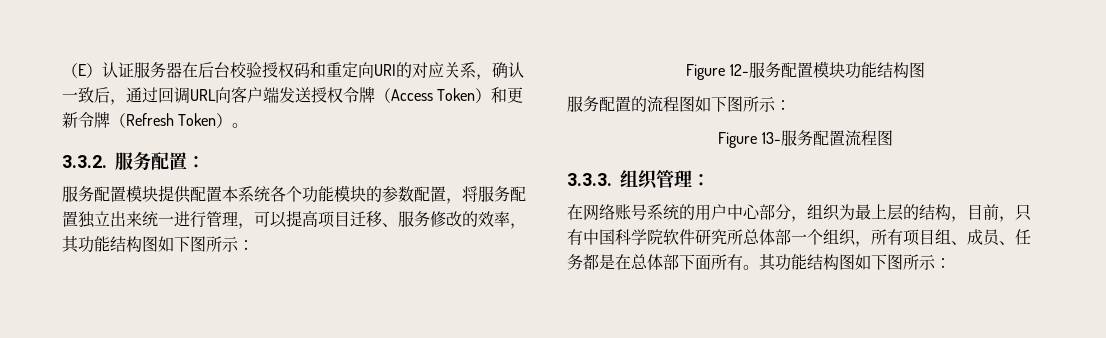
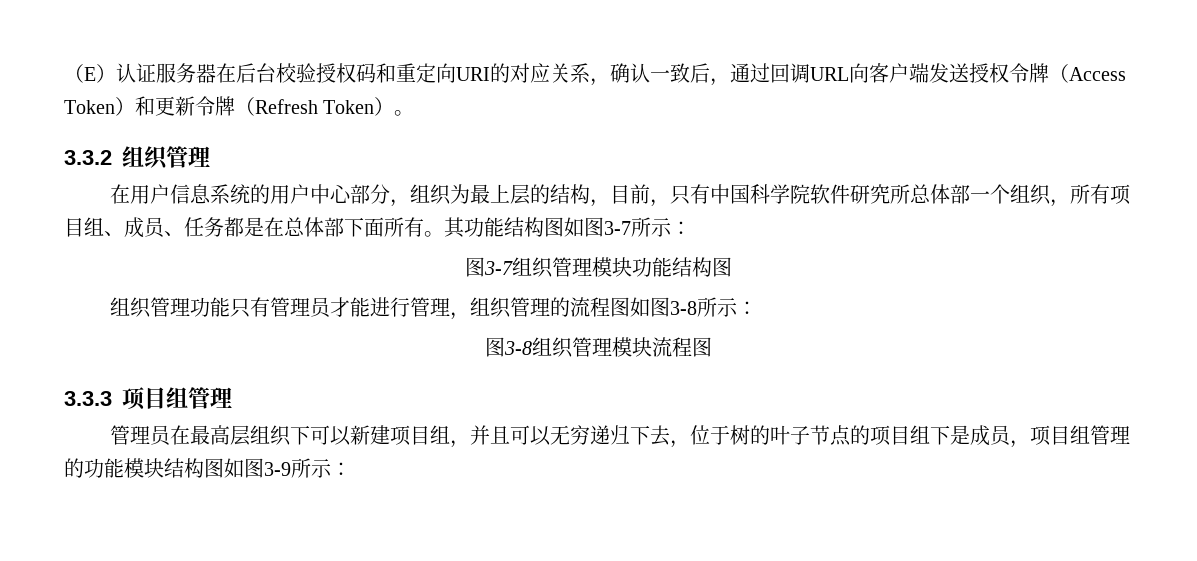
[62,152,205,171] [62,185,526,204] [62,210,526,229] [62,236,254,253] [686,61,925,80] [567,96,791,112] [718,130,893,148] [567,170,710,190] [567,204,647,221] 3.3.2.服务配置： // 服务配置模块提供配置本系统各个功能模块的参数配置，将服务配置独立出来统一进行管理，可以提高项目迁移、服务修改的效率，其功能结构图如下图所示： // Figure 12-服务配置模块功能结构图 // 服务配置的流程图如下图所示： // Figure 13-服务配置流程图 // 3.3.3.组织管理： // 在网络账号 -> [64,146,210,170] [109,184,211,204] 3.3.2组织管理 // 在用户信息
[871,254,951,270] 下图所示： -> [584,217,691,237] [465,257,732,278] [109,297,757,320] [485,337,712,358] [64,387,232,410] [109,425,1130,448] [64,458,351,478] 图3-7所示： // 图3-7组织管理模块功能结构图 // 组织管理功能只有管理员才能进行管理，组织管理的流程图如图3-8所示： // 图3-8组织管理模块流程图 // 3.3.3项目组管理 // 管理员在最高层组织下可以新建项目组，并且可以无穷递归下去，位于树的叶子节点的项目组下是成员，项目组管理的功能模块结构图如图3-9所示：

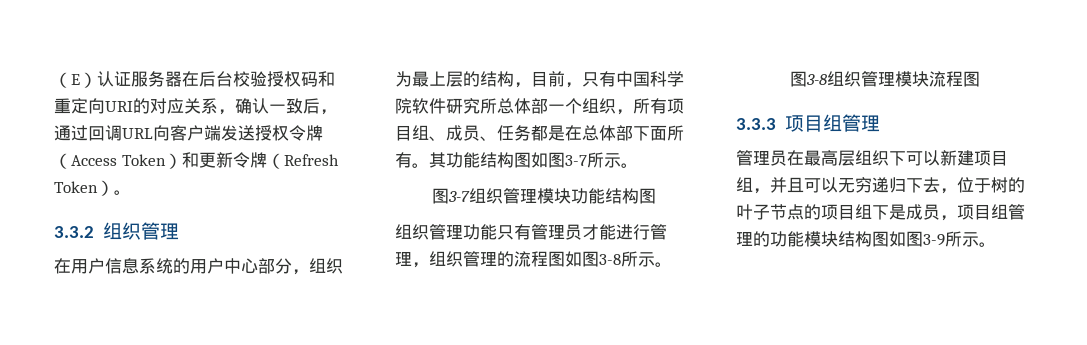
[671,221,691,235] ： -> [621,163,638,168] 。
[736,301,757,315] ： -> [655,262,672,267] 。
[331,462,351,476] ： -> [979,242,996,247] 。

